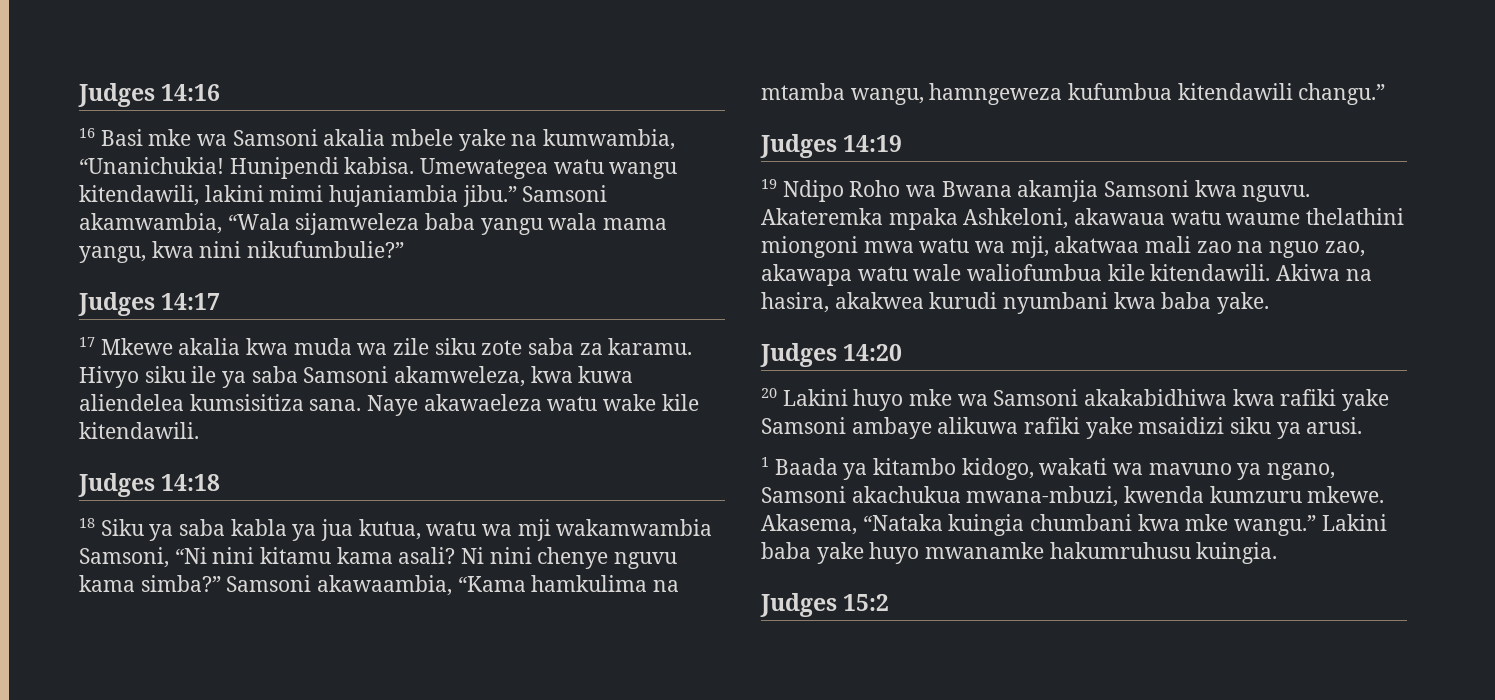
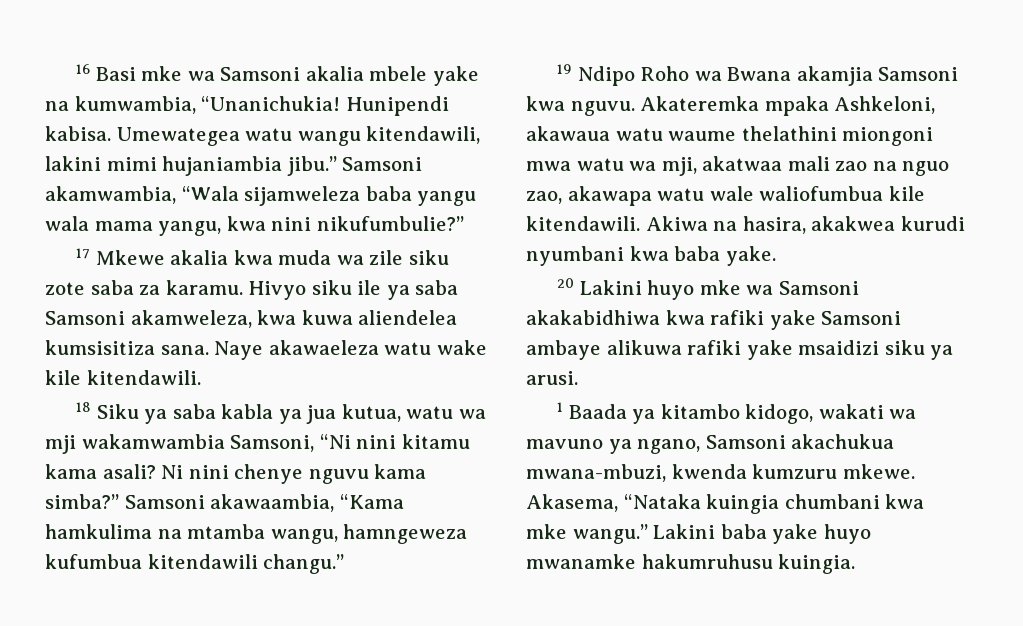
[78,83,221,107] Judges 14:16 // -> (75, 69) none
[78,292,221,316] // Judges 14:17 -> (464, 223) none
[78,473,221,497] // Judges 14:18 -> (201, 377) none
[760,134,903,158] // Judges 14:19 -> (345, 564) none
[760,343,903,367] // Judges 14:20 -> (776, 256) none
[760,593,890,617] // Judges 15:2 -> (856, 564) none

